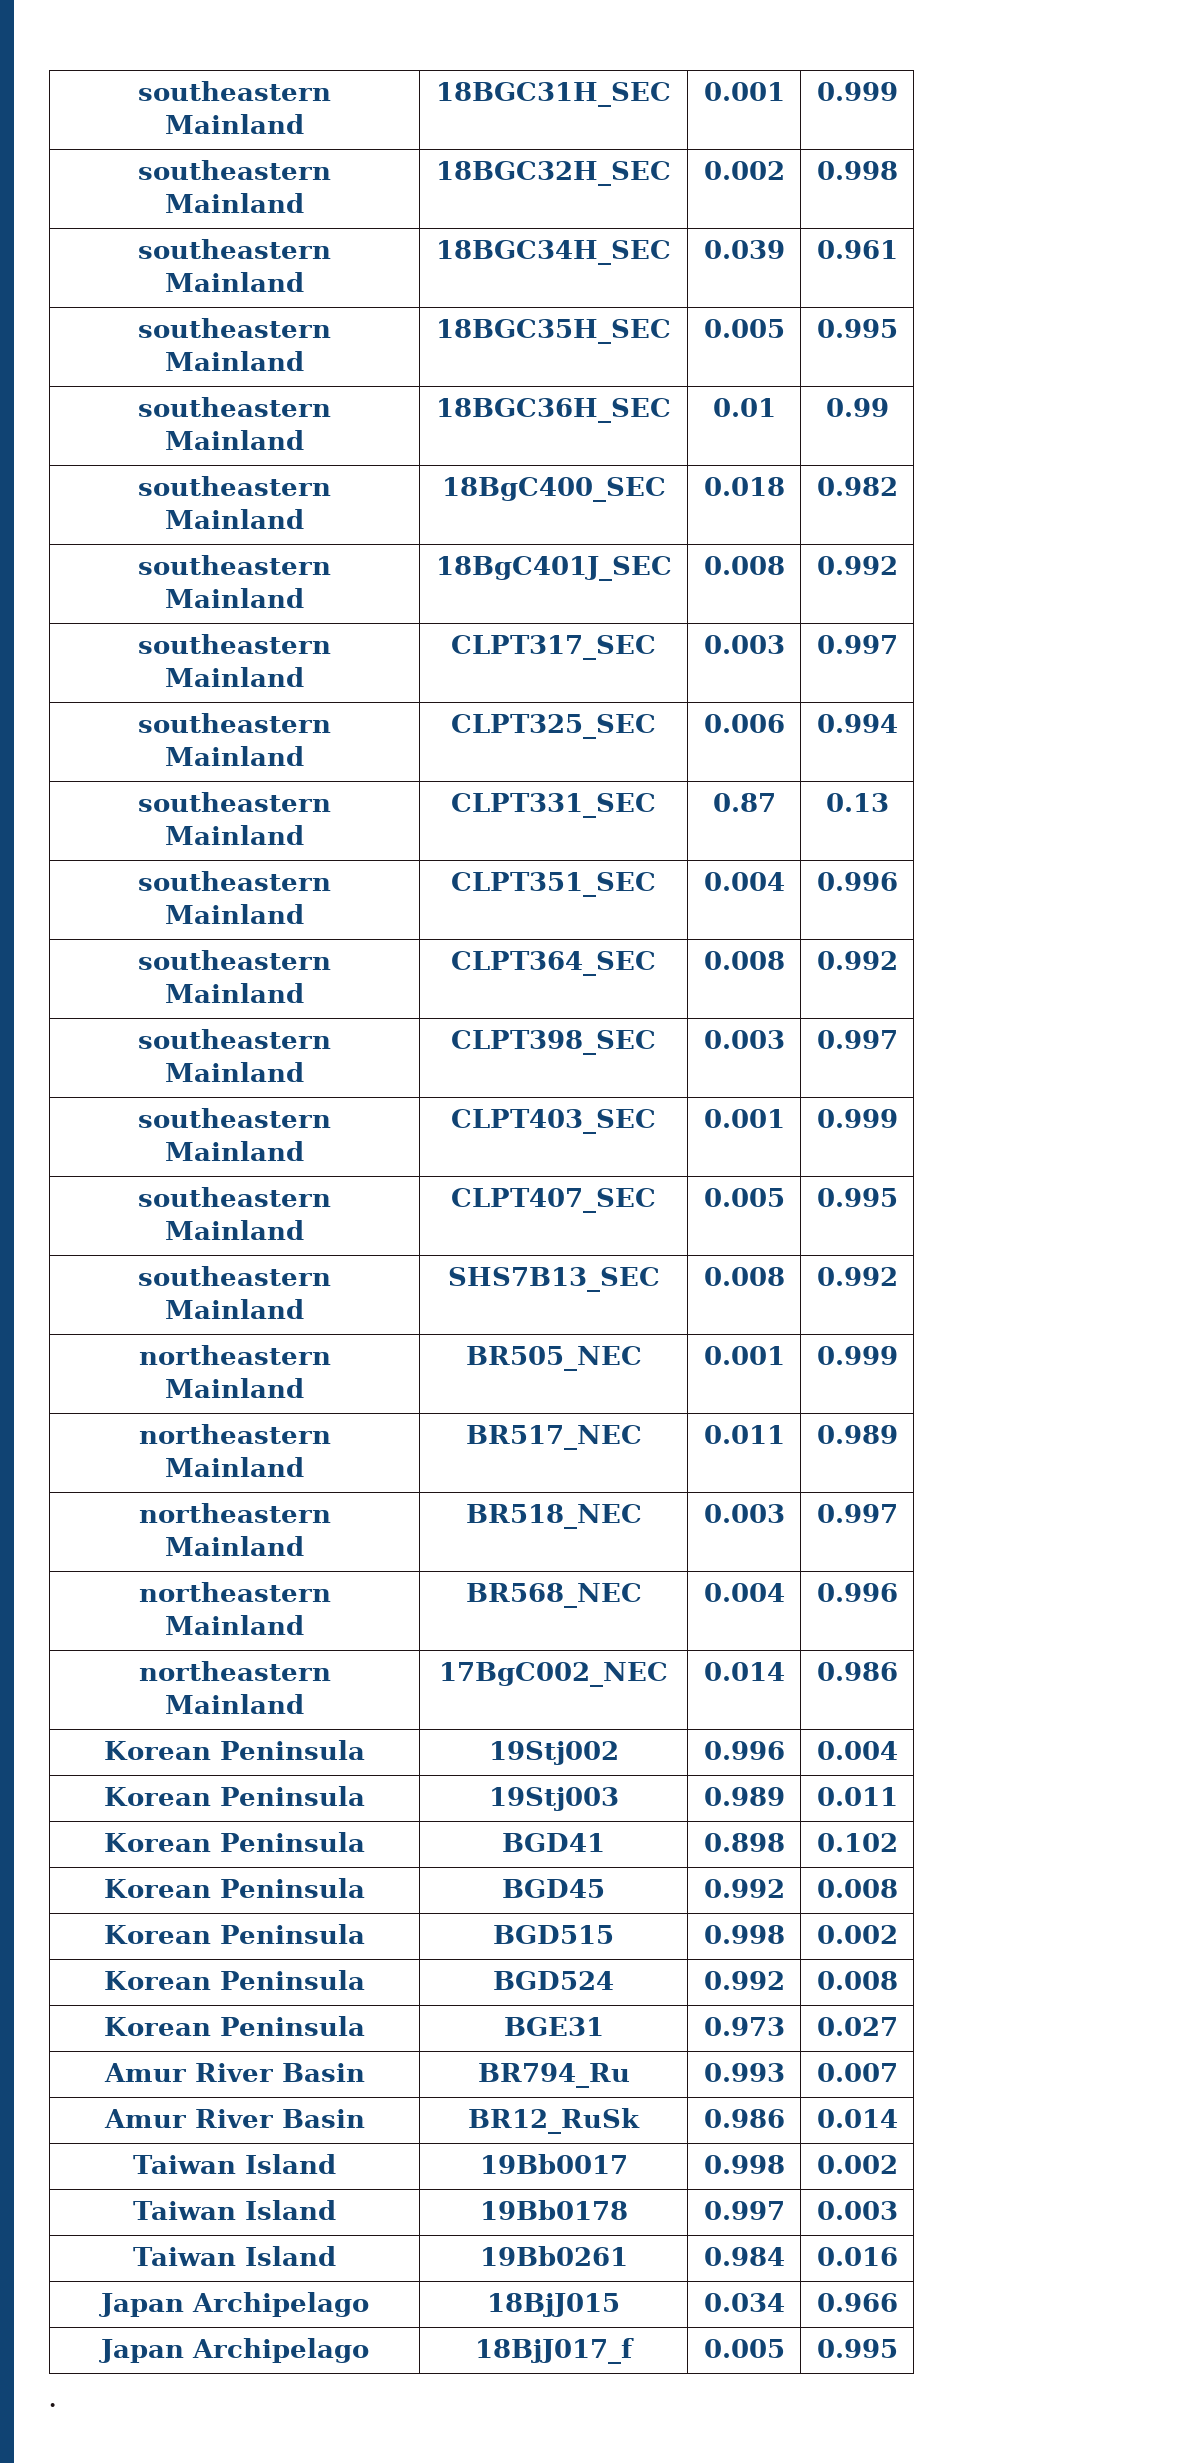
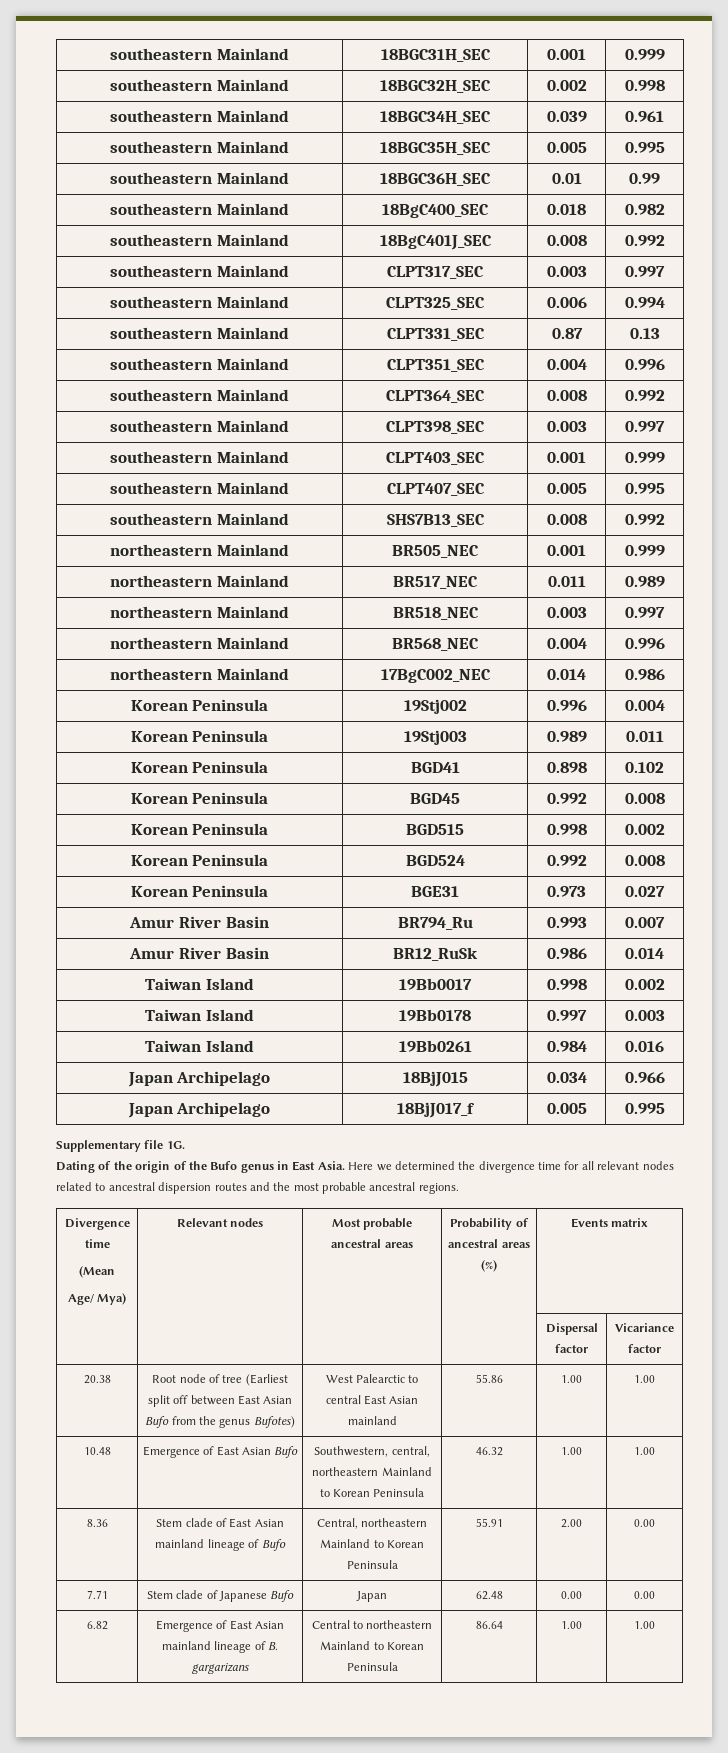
[49,2403,56,2407] . -> [56,1140,185,1152] [56,1161,674,1173] [56,1182,459,1194] [64,1218,130,1230] [84,1239,110,1248] [79,1266,115,1278] [67,1293,127,1305] [176,1218,264,1227] [331,1218,413,1230] [331,1239,413,1248] [450,1218,529,1230] [448,1239,530,1248] [481,1260,497,1272] [570,1218,649,1228] [545,1323,598,1335] [555,1344,588,1353] [615,1323,674,1332] [628,1344,661,1353] [83,1375,111,1384] [152,1374,288,1386] [147,1395,293,1407] [145,1416,295,1428] [325,1374,419,1383] [325,1395,419,1405] [347,1416,397,1425] [475,1374,503,1383] [561,1375,582,1383] [634,1375,655,1383] [83,1447,111,1455] [142,1446,299,1458] [314,1446,430,1457] [312,1467,432,1476] [319,1488,425,1497] [475,1447,503,1456] [561,1447,582,1455] [634,1447,655,1455] [86,1519,108,1527] [156,1518,284,1528] [155,1539,286,1551] [316,1518,428,1529] [320,1539,424,1548] [346,1560,398,1569] [475,1518,503,1527] [561,1519,582,1528] [634,1519,655,1527] [86,1590,108,1599] [146,1590,295,1602] [356,1591,387,1602] [475,1591,503,1600] [561,1591,582,1599] [634,1591,655,1599] [86,1621,108,1630] [155,1620,285,1632] [161,1641,279,1653] [191,1663,249,1674] [311,1620,433,1629] [320,1641,424,1650] [346,1662,398,1671] [475,1621,503,1629] [561,1621,582,1629] [634,1621,655,1629] Supplementary file 1G. // Dating of the origin of the Bufo genus in East Asia. Here we determined the divergence time for all relevant nodes related to ancestral dispersion routes and the most probable ancestral regions. // Divergence time // (Mean // Age/ Mya) | Relevant nodes | Most probable ancestral areas | Probability of ancestral areas (%) | Events matrix // | | | | Dispersal factor | Vicariance factor // 20.38 | Root node of tree (Earliest split off between East Asian Bufo from the genus Bufotes) | West Palearctic to central East Asian mainland | 55.86 | 1.00 | 1.00 // 10.48 | Emergence of East Asian Bufo | Southwestern, central, northeastern Mainland to Korean Peninsula | 46.32 | 1.00 | 1.00 // 8.36 | Stem clade of East Asian mainland lineage of Bufo | Central, northeastern Mainland to Korean Peninsula | 55.91 | 2.00 | 0.00 // 7.71 | Stem clade of Japanese Bufo | Japan | 62.48 | 0.00 | 0.00 // 6.82 | Emergence of East Asian mainland lineage of B. gargarizans | Central to northeastern Mainland to Korean Peninsula | 86.64 | 1.00 | 1.00

